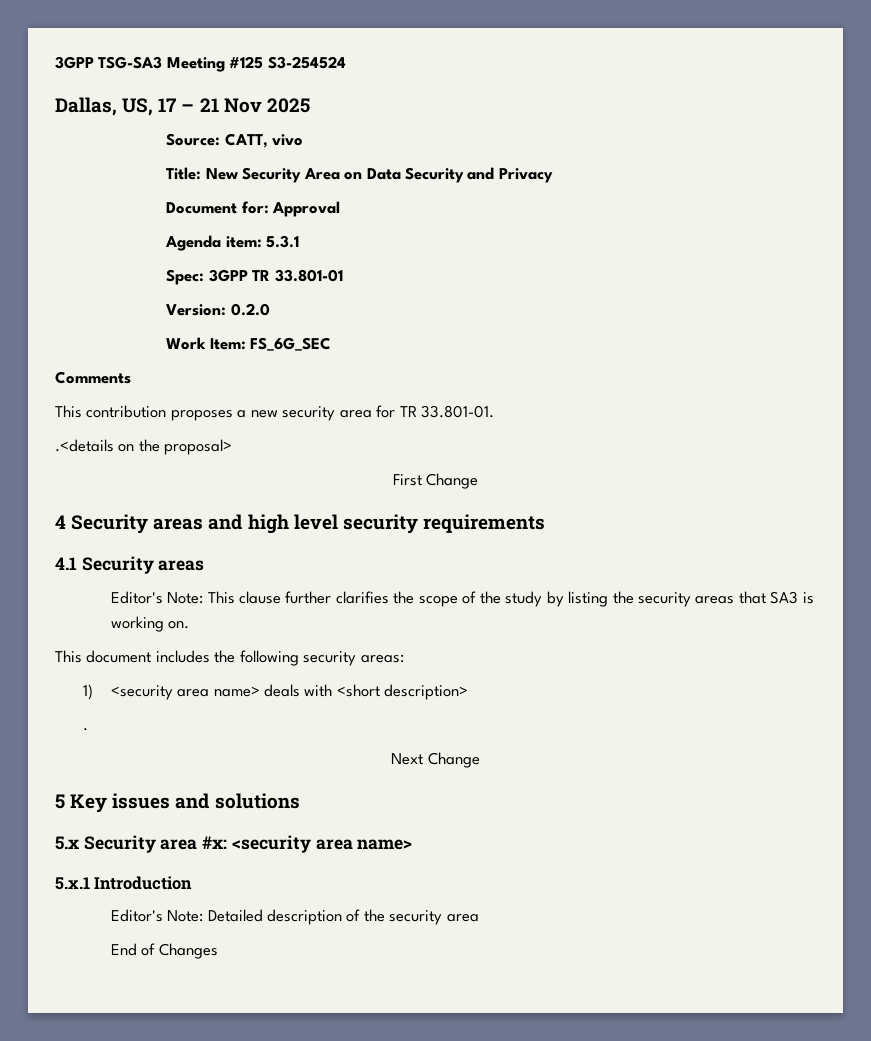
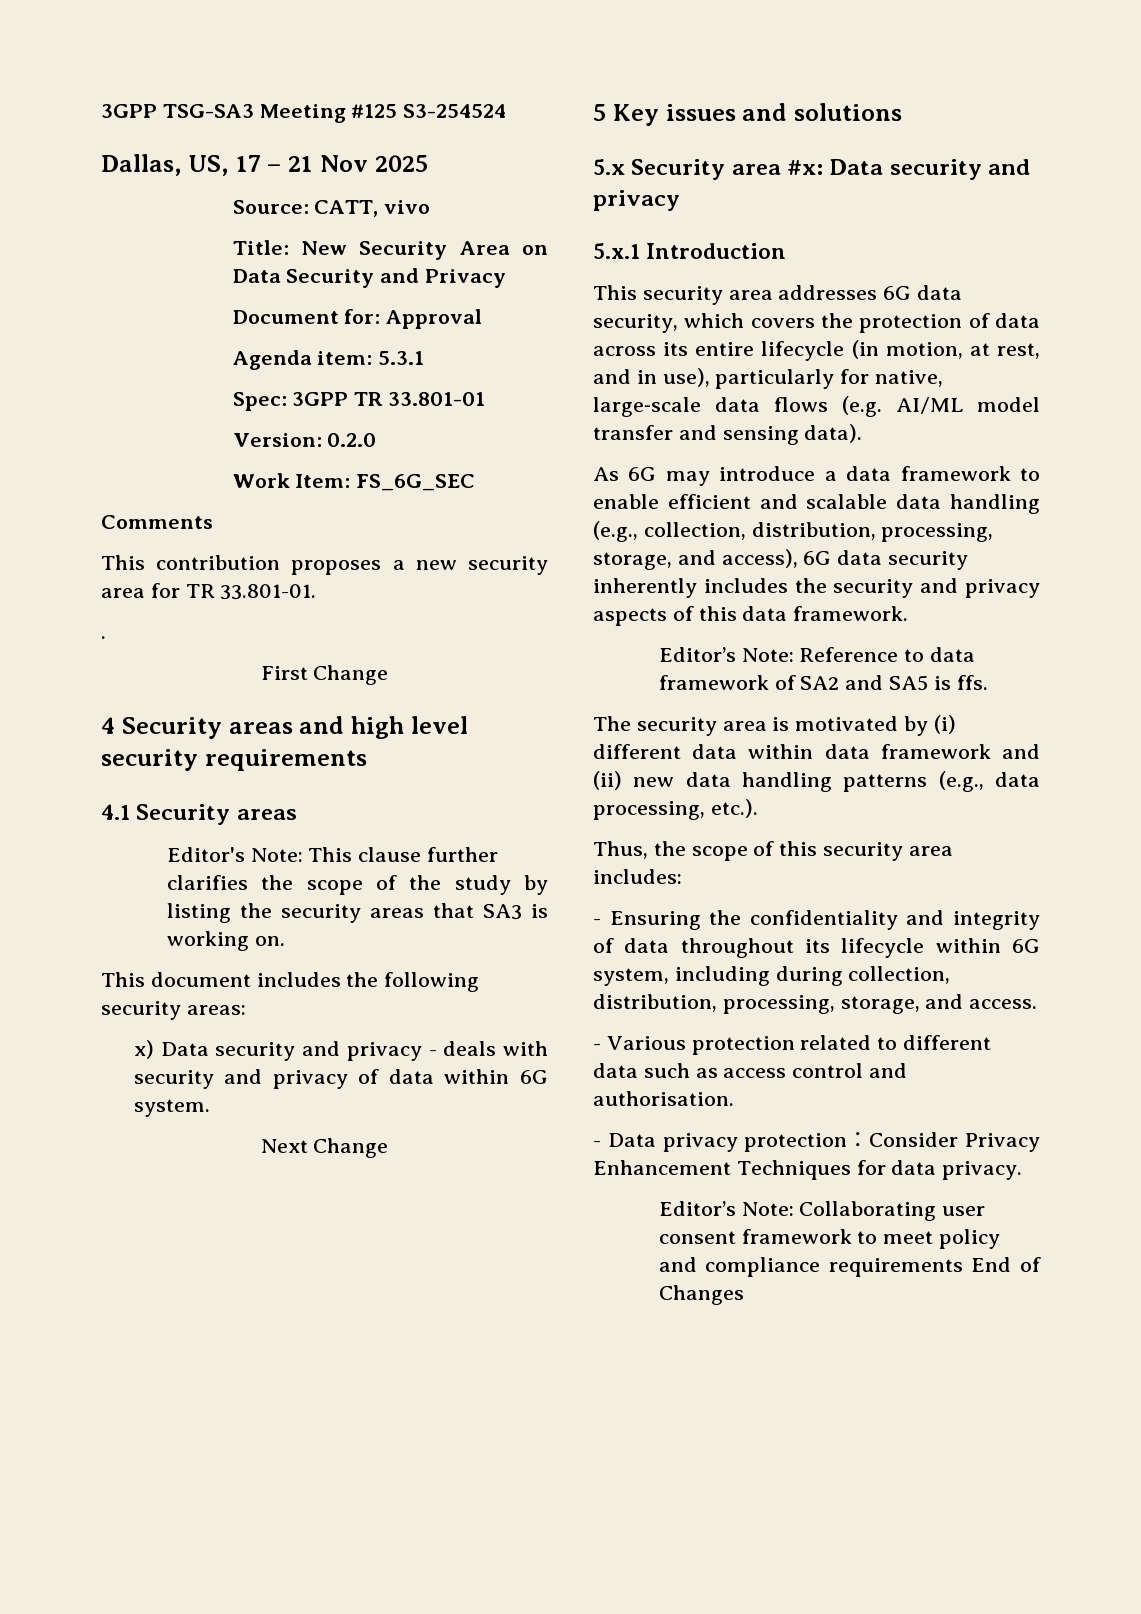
[55,439,233,455] .<details on the proposal> -> [101,636,106,639] .
[82,684,469,700] [82,728,88,731] 1) <security area name> deals with <short description> // . -> [133,1040,548,1061] [133,1069,548,1089] [133,1099,210,1117] x) Data security and privacy - deals with security and privacy of data within 6G system.
[231,835,413,853] [55,876,193,890] [110,909,479,925] <security area name> // 5.x.1 Introduction // Editor's Note: Detailed description of the security area // -> [829,159,1031,180] [593,190,680,211] [593,243,787,259] [593,285,963,305] [593,313,1040,333] [593,340,1040,361] [593,368,944,389] [593,396,1040,417] [593,424,863,445] [593,466,1040,486] [593,494,1040,514] [593,521,994,542] [593,549,969,570] [593,578,1040,598] [593,606,909,626] [658,647,976,662] [658,675,988,691] [593,715,956,736] [593,744,1040,759] [593,771,1040,792] [593,799,758,820] [593,841,953,861] [593,869,682,884] [593,910,1040,930] [593,938,1040,958] [593,966,951,986] [593,994,1038,1014] [593,1035,992,1055] [593,1063,908,1078] [593,1091,734,1106] [593,1132,1040,1152] [593,1160,1023,1180] [658,1201,986,1221] [658,1229,1001,1249] [658,1257,963,1277] Data security and privacy // 5.x.1 Introduction // This security area addresses 6G data security, which covers the protection of data across its entire lifecycle (in motion, at rest, and in use), particularly for native, large‑scale data flows (e.g. AI/ML model transfer and sensing data). // As 6G may introduce a data framework to enable efficient and scalable data handling (e.g., collection, distribution, processing, storage, and access), 6G data security inherently includes the security and privacy aspects of this data framework. // Editor’s Note: Reference to data framework of SA2 and SA5 is ffs. // The security area is motivated by (i) different data within data framework and (ii) new data handling patterns (e.g., data processing, etc.). // Thus, the scope of this security area includes: // - Ensuring the confidentiality and integrity of data throughout its lifecycle within 6G system, including during collection, distribution, processing, storage, and access. // - Various protection related to different data such as access control and authorisation. // - Data privacy protection：Consider Privacy Enhancement Techniques for data privacy. // Editor’s Note: Collaborating user consent framework to meet policy and compliance requirements

